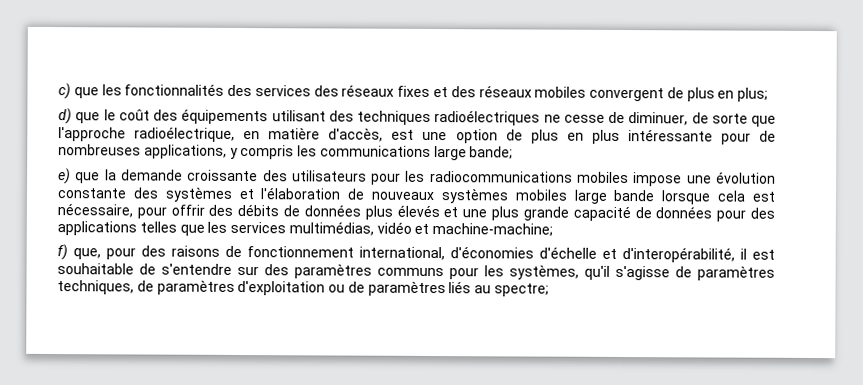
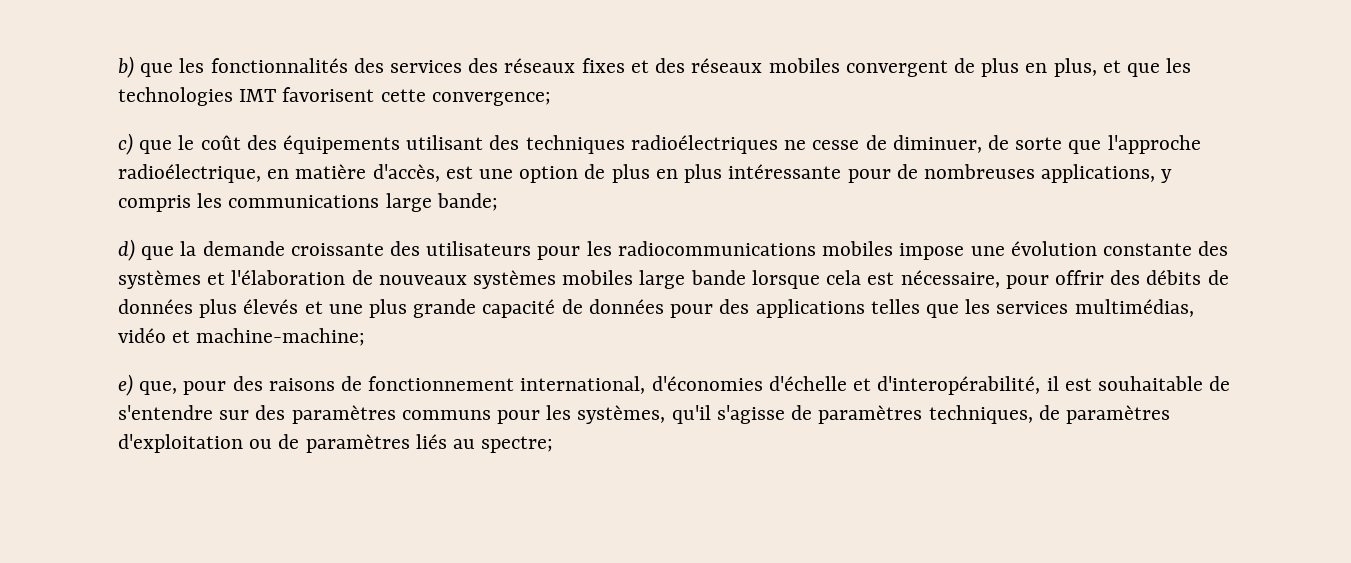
[58,83,71,100] c) -> [118,56,134,78] b)
[737,87,769,102] [58,108,72,125] plus; // d) -> [1053,58,1192,77] [118,87,551,106] [118,133,133,155] plus, et que les technologies IMT favorisent cette convergence; // c)
[58,168,71,185] e) -> [118,239,135,261] d)
[57,244,68,261] f) -> [118,374,133,396] e)

